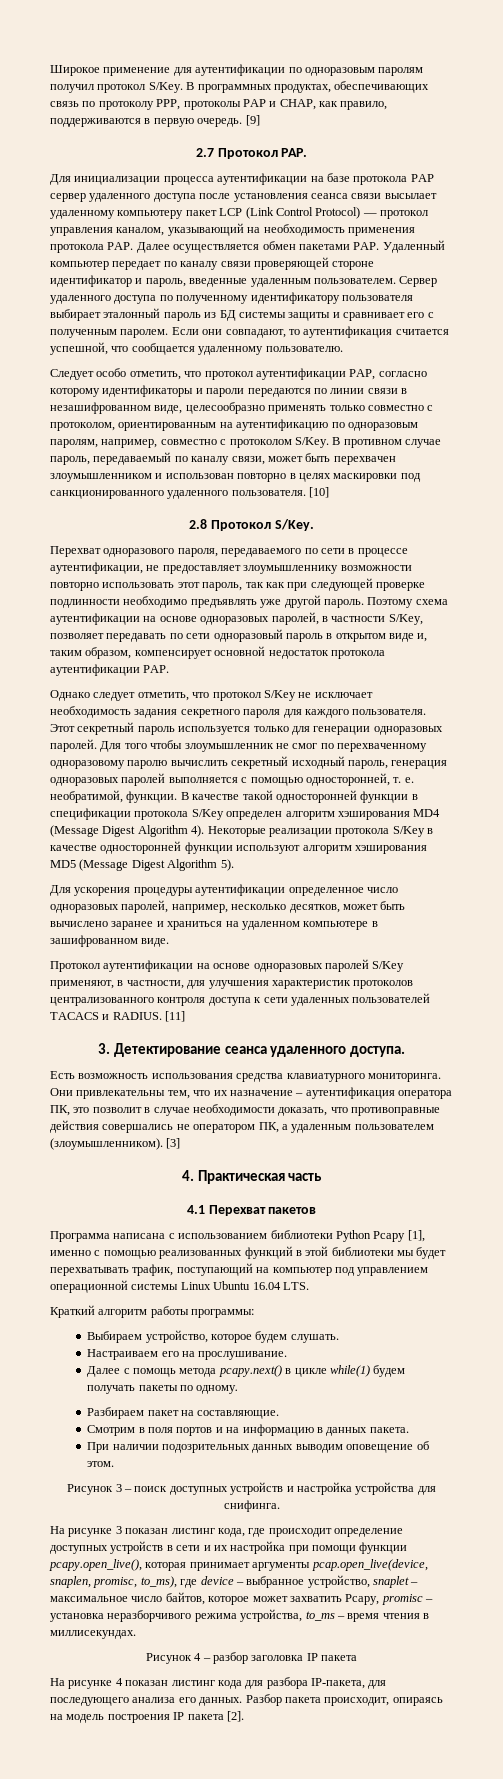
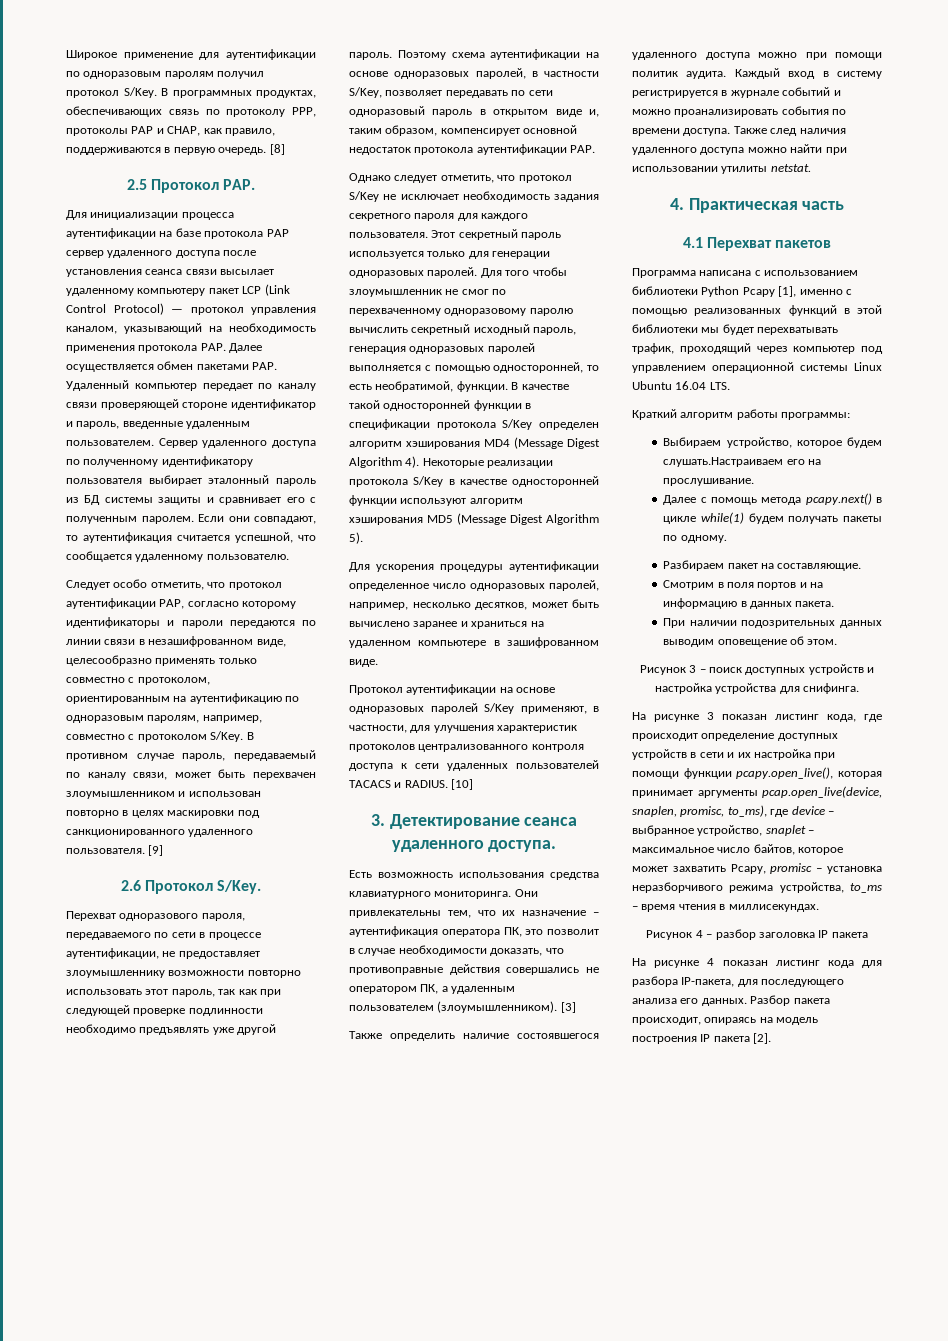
[245,115,260,126] [195,148,214,157] [9] // 2.7 -> [269,144,285,155] [126,179,147,190] [8] // 2.5
[309,487,330,498] [189,519,208,529] [10] // 2.8 -> [148,845,164,856] [120,880,141,891] [9] // 2.6
[393,777,414,783] т. е. -> [587,365,599,371] [349,384,372,390] то есть
[165,1011,186,1022] [11] -> [451,779,474,790] [10]
(181, 1143) none -> [349,1031,599,1041] [632,52,882,60] [632,68,882,79] [632,87,841,98] [632,106,847,117] [632,126,846,136] [632,144,847,155] [632,164,811,174] // Также определить наличие состоявшегося удаленного доступа можно при помощи политик аудита. Каждый вход в систему регистрируется в журнале событий и можно проанализировать события по времени доступа. Также след наличия удаленного доступа можно найти при использовании утилиты netstat.
[176,1263,270,1276] поступающий на -> [679,343,788,354] проходящий через
[290,1334,339,1343] [87,1349,159,1360] слушать. // Настраиваем -> [663,457,784,467] слушать.Настраиваем

